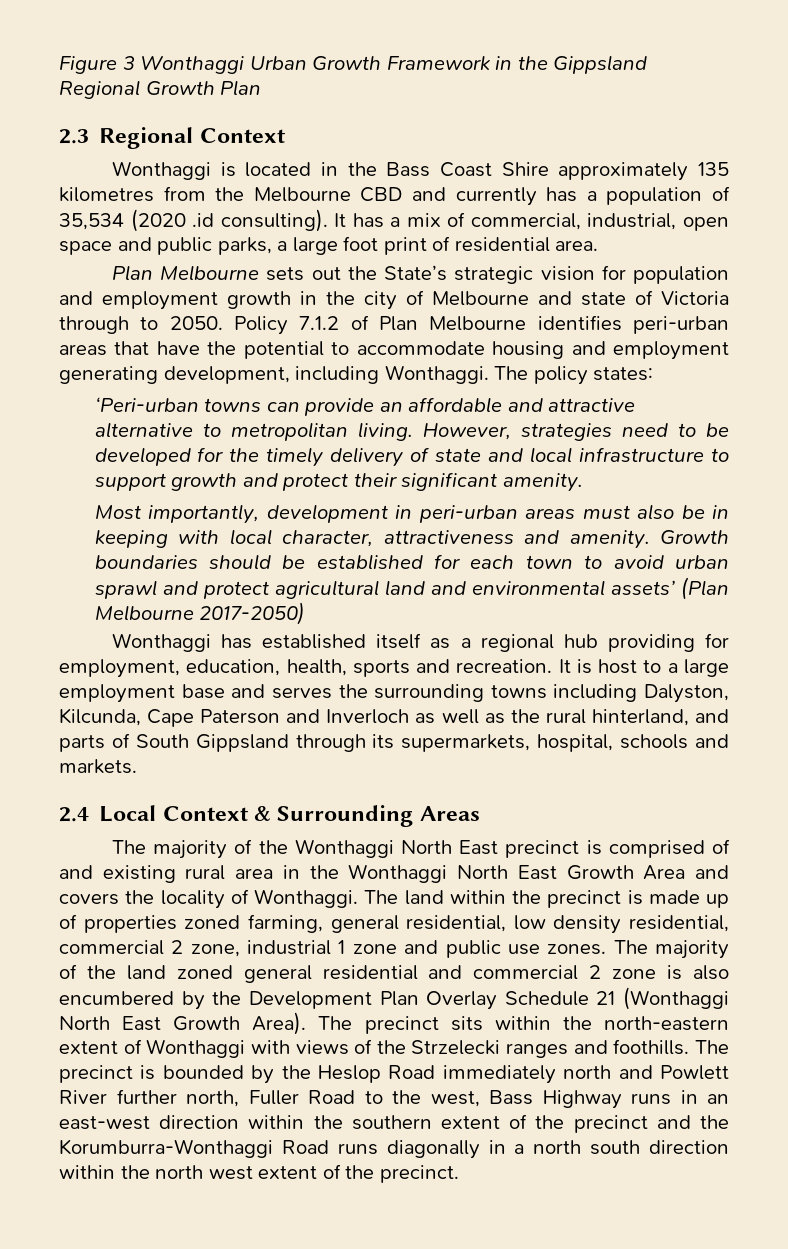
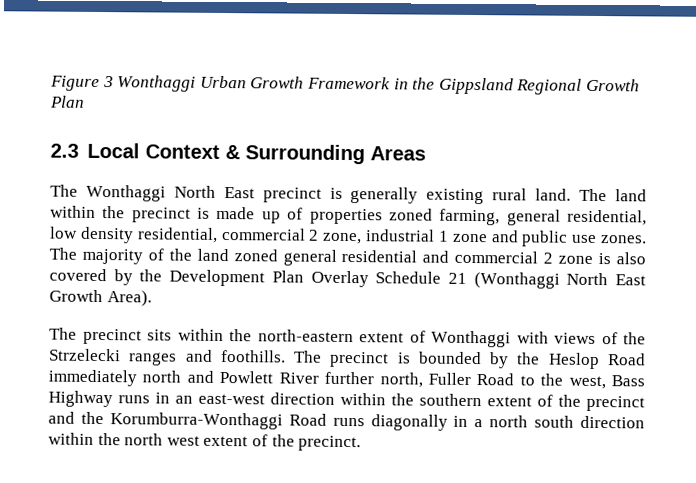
[99,127,285,149] [111,161,729,181] [59,186,731,206] [59,209,729,232] [59,236,599,255] [111,265,730,284] [59,290,729,310] [59,315,729,335] [59,341,730,360] [59,365,654,385] [94,397,636,416] [94,422,730,441] [94,447,729,467] [94,472,583,492] [94,504,729,524] [94,529,729,549] [94,554,729,570] [94,577,730,600] [94,602,306,625] [111,633,729,652] [59,659,729,678] [59,684,729,703] [59,708,729,727] [59,733,730,752] [59,759,137,774] [59,807,89,822] Regional Context // Wonthaggi is located in the Bass Coast Shire approximately 135 kilometres from the Melbourne CBD and currently has a population of 35,534 (2020 .id consulting). It has a mix of commercial, industrial, open space and public parks, a large foot print of residential area. // Plan Melbourne sets out the State’s strategic vision for population and employment growth in the city of Melbourne and state of Victoria through to 2050. Policy 7.1.2 of Plan Melbourne identifies peri-urban areas that have the potential to accommodate housing and employment generating development, including Wonthaggi. The policy states: // ‘Peri-urban towns can provide an affordable and attractive alternative to metropolitan living. However, strategies need to be developed for the timely delivery of state and local infrastructure to support growth and protect their significant amenity. // Most importantly, development in peri-urban areas must also be in keeping with local character, attractiveness and amenity. Growth boundaries should be established for each town to avoid urban sprawl and protect agricultural land and environmental assets’ (Plan Melbourne 2017-2050) // Wonthaggi has established itself as a regional hub providing for employment, education, health, sports and recreation. It is host to a large employment base and serves the surrounding towns including Dalyston, Kilcunda, Cape Paterson and Inverloch as well as the rural hinterland, and parts of South Gippsland through its supermarkets, hospital, schools and markets. // 2.4 -> (79, 150) none
[153,839,288,859] majority of the -> (78, 190) none
[608,839,730,858] [59,864,730,883] [59,889,358,909] comprised of and existing rural area in the Wonthaggi North East Growth Area and covers the locality of Wonthaggi. -> [350,187,572,205] generally existing rural land.
[59,991,174,1005] encumbered -> [49,268,107,282] covered
(307, 1023) none -> (152, 298) //

